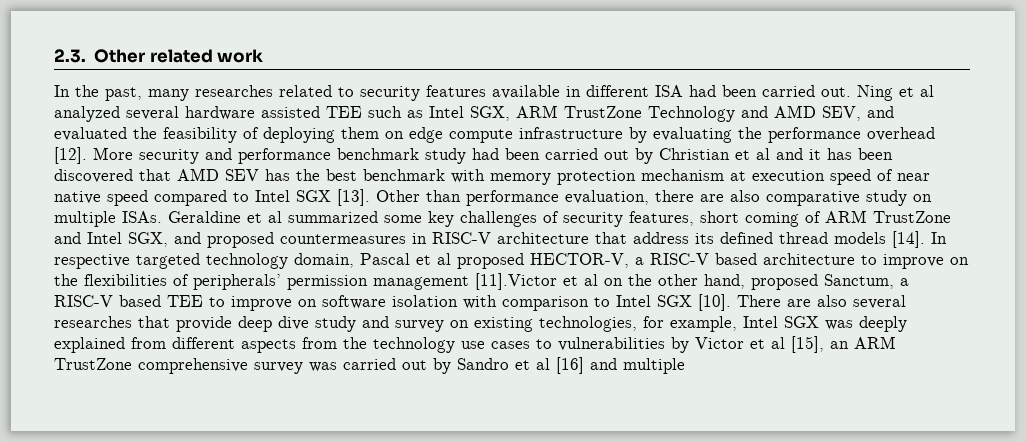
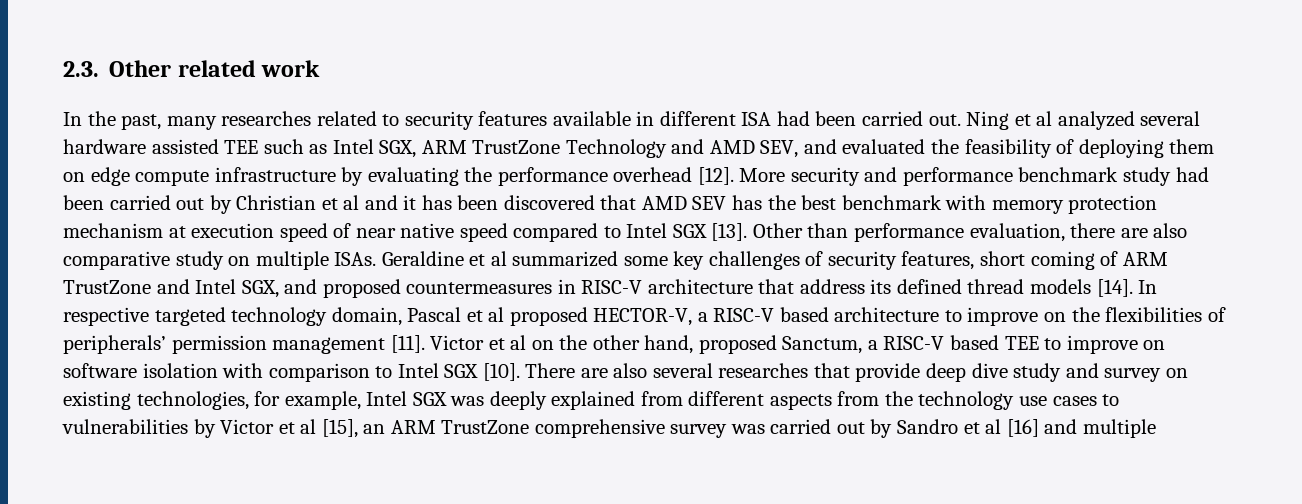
[475,273,557,290] [11].Victor -> [390,335,485,353] [11]. Victor

